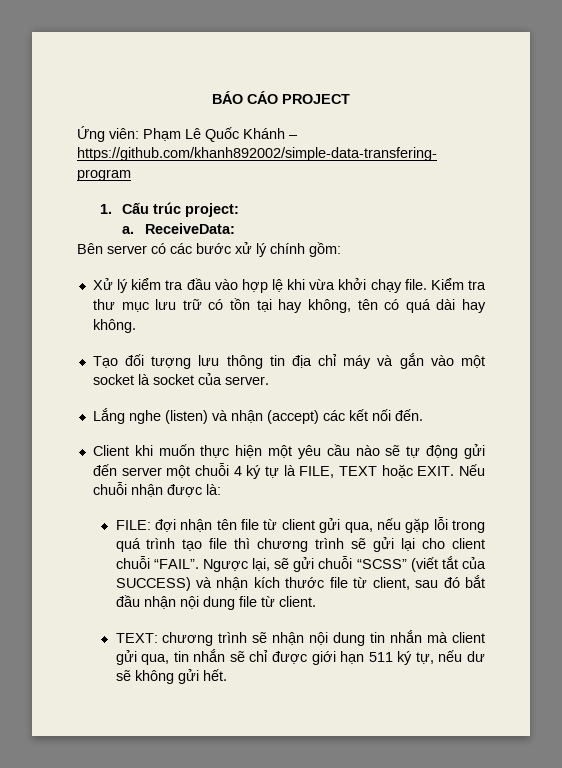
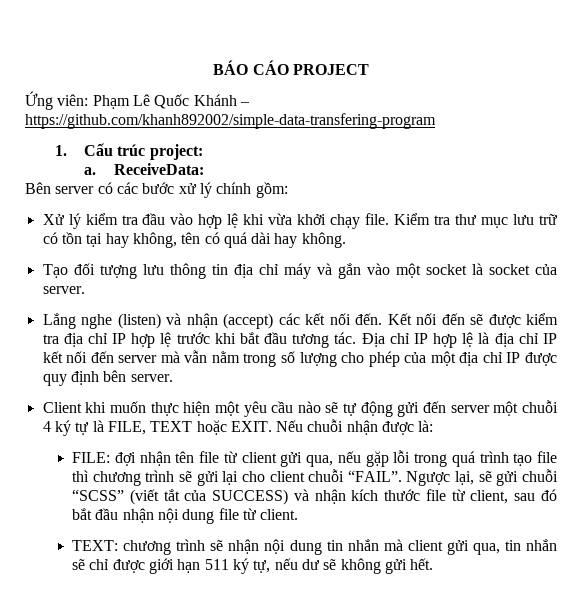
(423, 415) none -> [387,313,558,328] [42,332,558,348] [42,350,558,367] [42,370,173,386] Kết nối đến sẽ được kiểm tra địa chỉ IP hợp lệ trước khi bắt đầu tương tác. Địa chỉ IP hợp lệ là địa chỉ IP kết nối đến server mà vẫn nằm trong số lượng cho phép của một địa chỉ IP được quy định bên server.

